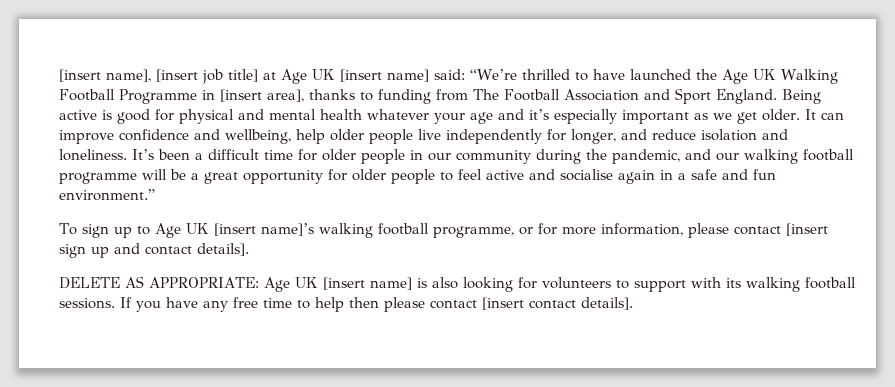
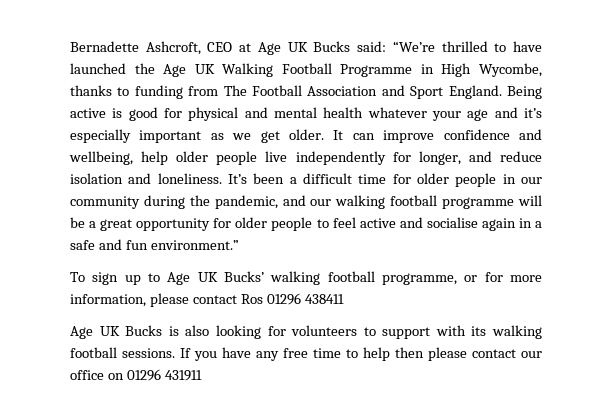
[59,69,258,84] [insert name], [insert job title] -> [70,41,233,55] Bernadette Ashcroft, CEO
[340,69,429,82] [insert name] -> [313,41,351,52] Bucks
[220,89,304,102] [insert area], -> [441,63,542,77] High Wycombe,
[213,223,314,236] [insert name]’s -> [223,271,264,282] Bucks’
[785,223,828,236] [59,243,249,258] [59,276,412,292] [insert sign up and contact details]. // DELETE AS APPROPRIATE: Age UK [insert name] -> [240,293,344,305] [70,325,163,339] Ros 01296 438411 // Age UK Bucks
[482,297,633,310] [insert contact details]. -> [521,351,542,358] [70,369,202,381] our office on 01296 431911

